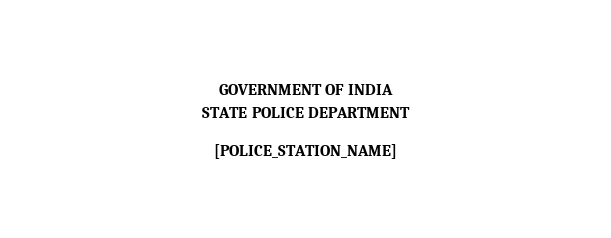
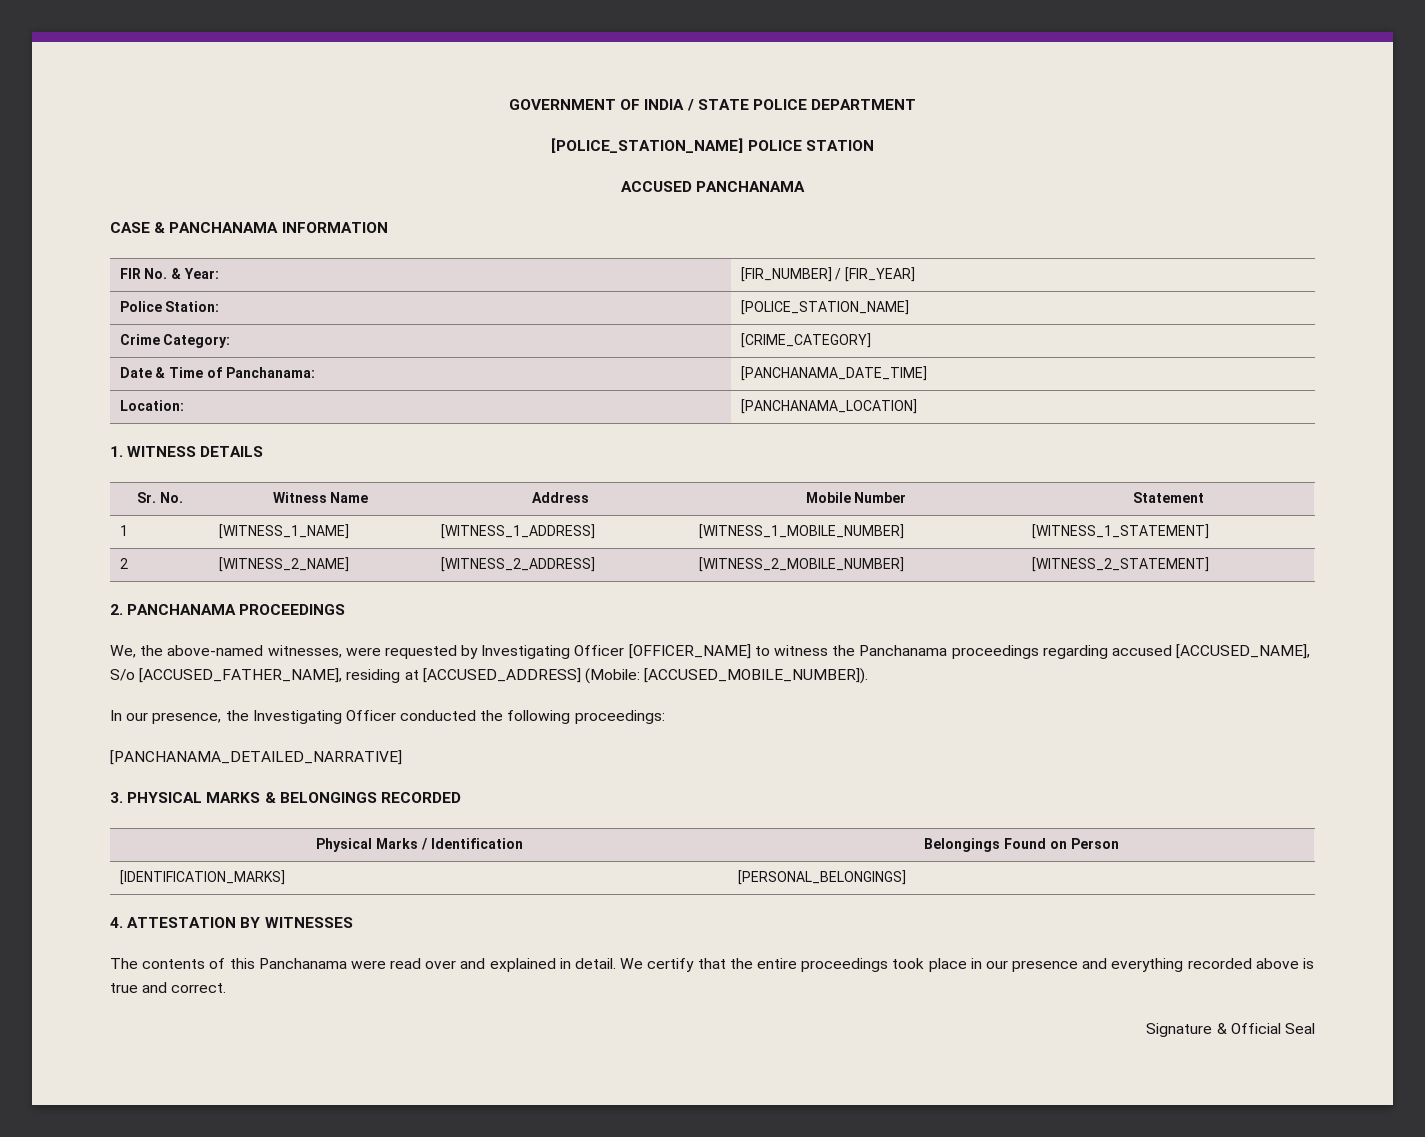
(394, 89) // -> [686,99,694,111] /
(397, 151) none -> [747,140,874,151] [620,181,806,192] [110,222,388,233] [119,268,219,279] [740,267,916,282] [119,301,220,312] [740,300,909,315] [119,334,231,348] [740,333,871,348] [119,367,315,378] [740,366,927,381] [119,400,184,411] [740,399,917,414] [110,446,264,457] [137,492,183,503] [272,492,369,503] [532,492,589,503] [805,492,907,503] [1133,492,1204,503] [119,525,128,536] [218,524,349,539] [440,524,595,539] [698,524,904,539] [1031,524,1209,539] [119,558,128,569] [218,557,349,572] [440,557,595,572] [698,557,904,572] [1031,557,1209,572] [110,604,346,615] [110,644,1311,659] [110,668,869,684] [110,710,665,724] [110,750,402,765] [110,792,461,803] [316,838,523,852] [924,838,1119,852] [119,870,285,885] [737,870,906,885] [110,917,353,928] [110,958,1314,972] [110,982,227,993] [1146,1023,1315,1037] POLICE STATION // ACCUSED PANCHANAMA // CASE & PANCHANAMA INFORMATION // FIR No. & Year: | [FIR_NUMBER] / [FIR_YEAR] // Police Station: | [POLICE_STATION_NAME] // Crime Category: | [CRIME_CATEGORY] // Date & Time of Panchanama: | [PANCHANAMA_DATE_TIME] // Location: | [PANCHANAMA_LOCATION] // 1. WITNESS DETAILS // Sr. No. | Witness Name | Address | Mobile Number | Statement // 1 | [WITNESS_1_NAME] | [WITNESS_1_ADDRESS] | [WITNESS_1_MOBILE_NUMBER] | [WITNESS_1_STATEMENT] // 2 | [WITNESS_2_NAME] | [WITNESS_2_ADDRESS] | [WITNESS_2_MOBILE_NUMBER] | [WITNESS_2_STATEMENT] // 2. PANCHANAMA PROCEEDINGS // We, the above-named witnesses, were requested by Investigating Officer [OFFICER_NAME] to witness the Panchanama proceedings regarding accused [ACCUSED_NAME], S/o [ACCUSED_FATHER_NAME], residing at [ACCUSED_ADDRESS] (Mobile: [ACCUSED_MOBILE_NUMBER]). // In our presence, the Investigating Officer conducted the following proceedings: // [PANCHANAMA_DETAILED_NARRATIVE] // 3. PHYSICAL MARKS & BELONGINGS RECORDED // Physical Marks / Identification | Belongings Found on Person // [IDENTIFICATION_MARKS] | [PERSONAL_BELONGINGS] // 4. ATTESTATION BY WITNESSES // The contents of this Panchanama were read over and explained in detail. We certify that the entire proceedings took place in our presence and everything recorded above is true and correct. // Signature & Official Seal

